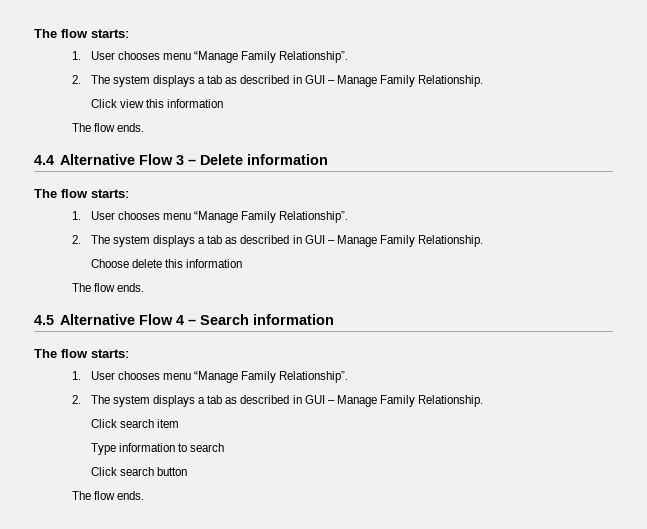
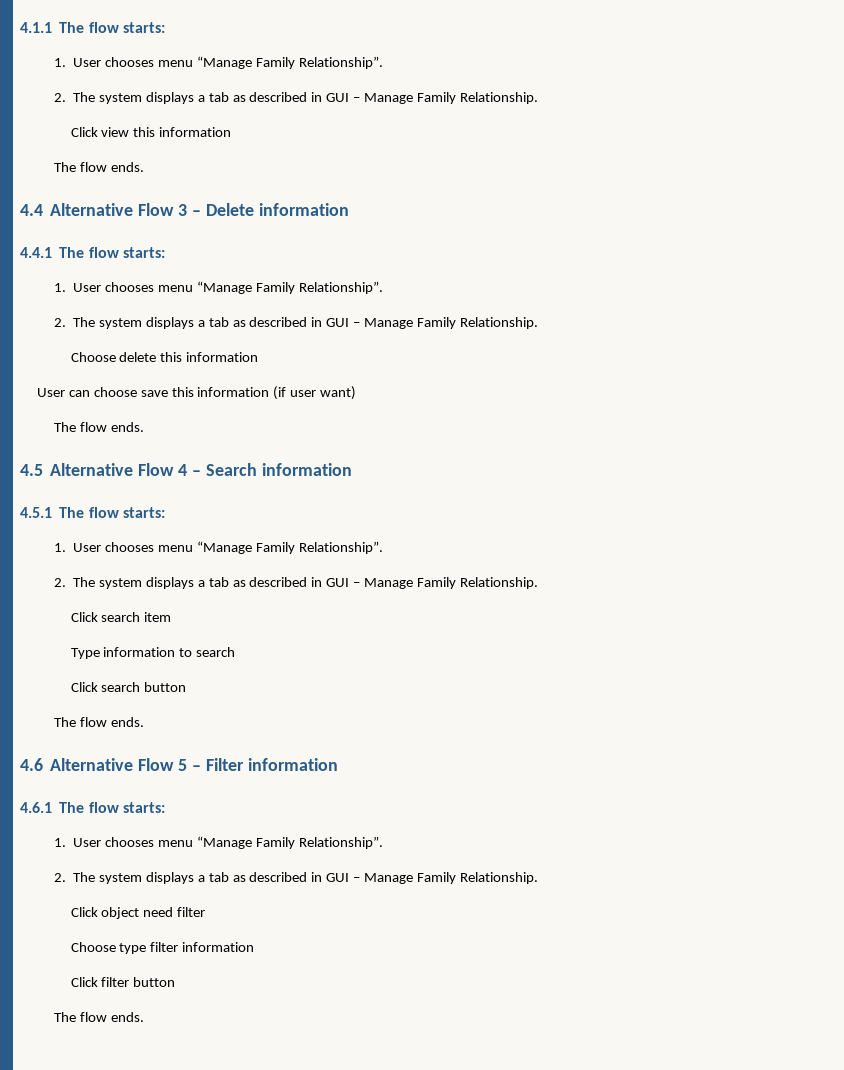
(34, 33) none -> [20,22,52,33] 4.1.1
(328, 159) none -> [20,247,52,258] 4.4.1
(243, 263) none -> [36,386,357,400] // User can choose save this information (if user want)
(334, 319) none -> [20,507,52,518] 4.5.1
(145, 495) none -> [20,758,338,771] [20,802,165,813] [53,836,383,849] [53,872,538,884] [70,907,206,919] [70,942,255,954] [70,977,176,987] [53,1012,144,1022] // 4.6 Alternative Flow 5 – Filter information // 4.6.1 The flow starts: // 1. User chooses menu “Manage Family Relationship”. // 2. The system displays a tab as described in GUI – Manage Family Relationship. // Click object need filter // Choose type filter information // Click filter button // The flow ends.

